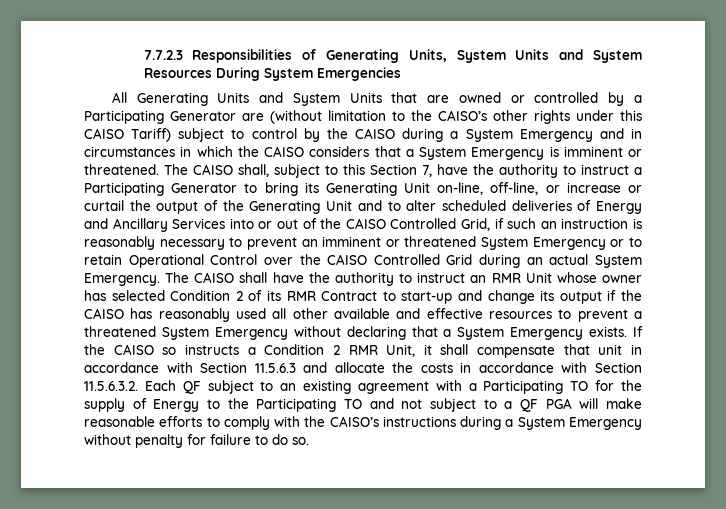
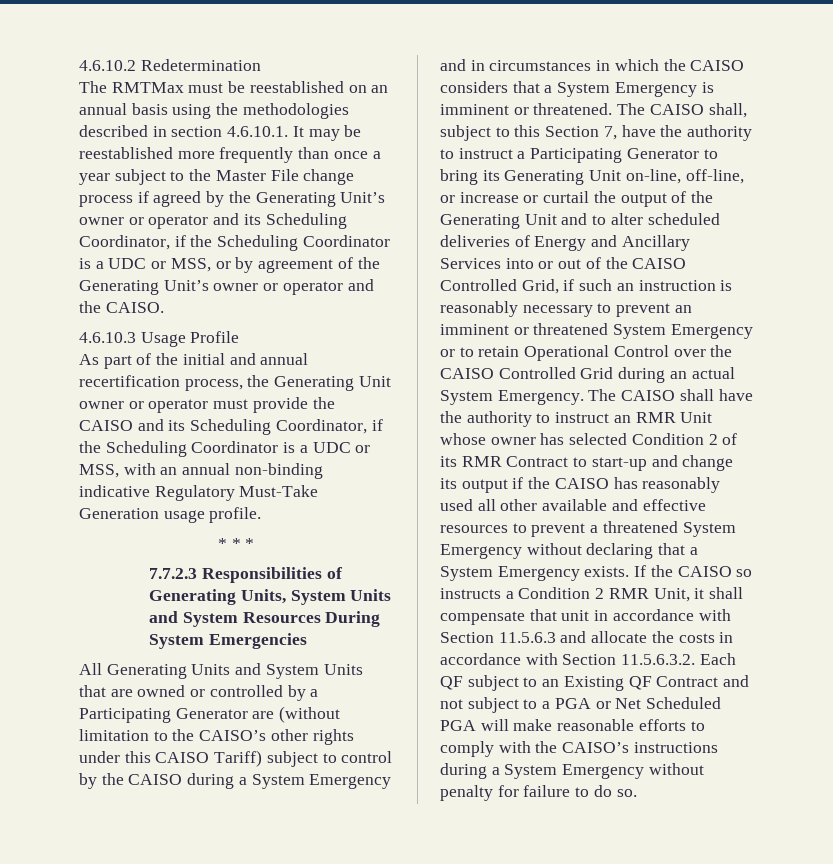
(143, 55) none -> [79,59,261,71] [79,81,389,93] [79,103,349,119] [79,125,362,141] [79,147,381,163] [79,169,355,185] [79,191,386,207] [79,213,347,229] [79,235,390,251] [79,257,380,273] [79,279,374,295] [79,301,164,313] [79,331,240,347] [79,353,309,369] [79,375,391,391] [79,397,335,413] [79,419,383,435] [79,441,371,457] [79,463,323,479] [79,485,319,501] [79,507,262,523] [217,538,255,549] 4.6.10.2 Redetermination // The RMTMax must be reestablished on an annual basis using the methodologies described in section 4.6.10.1. It may be reestablished more frequently than once a year subject to the Master File change process if agreed by the Generating Unit’s owner or operator and its Scheduling Coordinator, if the Scheduling Coordinator is a UDC or MSS, or by agreement of the Generating Unit’s owner or operator and the CAISO. // 4.6.10.3 Usage Profile // As part of the initial and annual recertification process, the Generating Unit owner or operator must provide the CAISO and its Scheduling Coordinator, if the Scheduling Coordinator is a UDC or MSS, with an annual non-binding indicative Regulatory Must-Take Generation usage profile. // * * * //
[303,380,642,394] [84,398,362,412] existing agreement with a Participating TO for the supply of Energy to the Participating TO -> [563,676,719,691] Existing QF Contract
[520,399,539,412] QF -> [554,697,722,709] PGA or Net Scheduled

